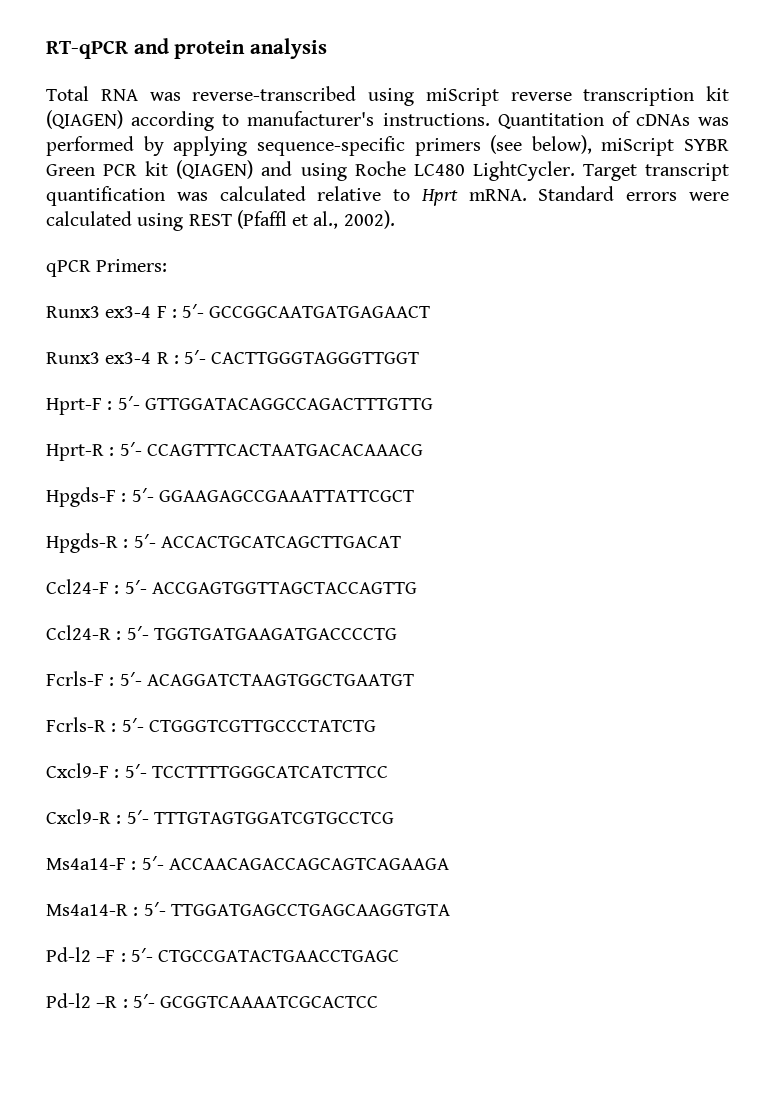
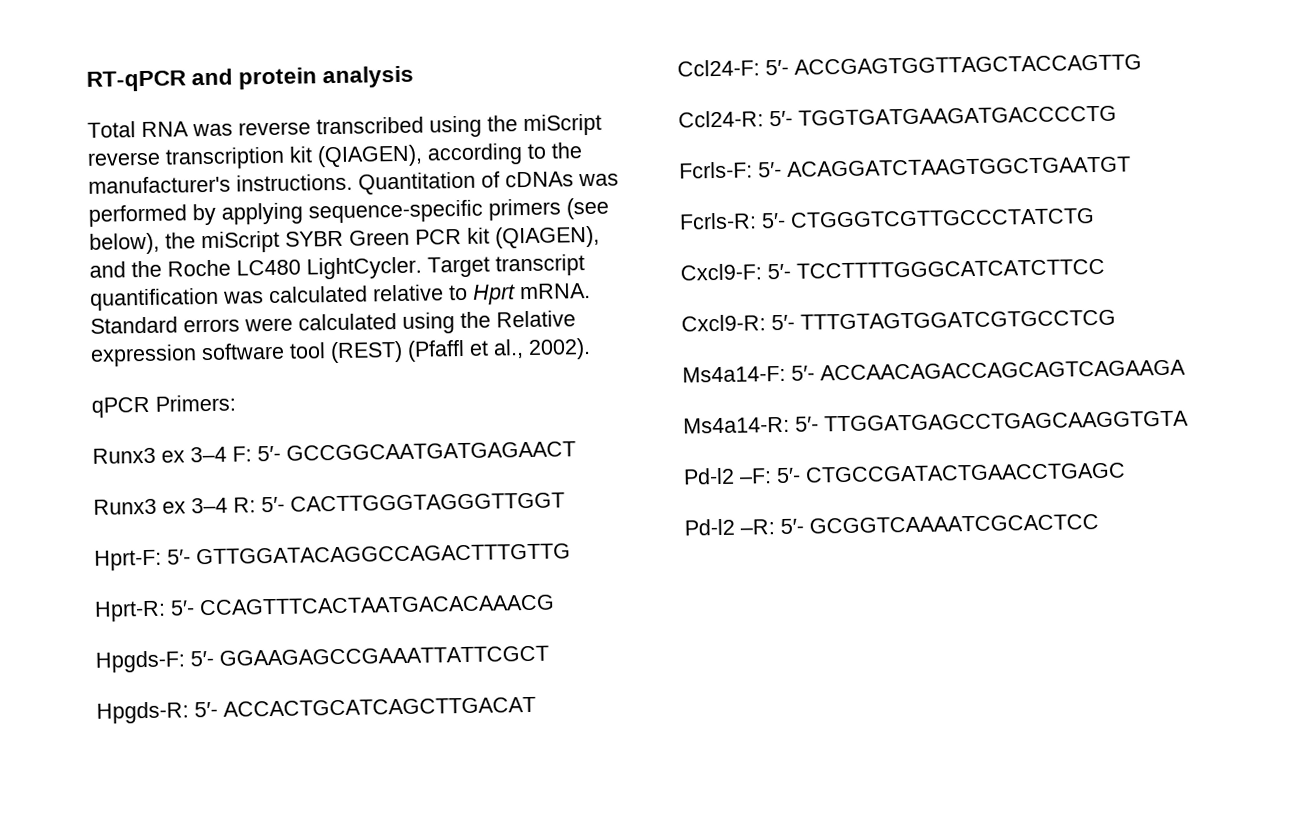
[192,86,414,106] reverse-transcribed using -> [238,115,518,138] reverse transcribed using the
[46,110,123,129] (QIAGEN) -> [317,144,423,168] (QIAGEN),
(240, 120) none -> [551,142,582,159] the
(592, 144) none -> [165,232,196,249] the
[176,160,347,181] (QIAGEN) and using -> [495,225,600,249] [89,260,162,278] (QIAGEN), and the
[188,214,232,226] REST -> [460,310,576,329] [90,340,403,367] the Relative expression software tool (REST)
[105,306,177,318] ex3-4 F : -> [161,446,252,463] ex 3–4 F:
[105,352,179,364] ex3-4 R : -> [162,497,256,514] ex 3–4 R:
[46,398,113,415] Hprt-F : -> [94,549,162,571] Hprt-F:
[46,444,115,461] Hprt-R : -> [94,600,166,622] Hprt-R:
[46,487,127,507] Hpgds-F : -> [95,650,186,673] Hpgds-F:
[46,533,129,553] Hpgds-R : -> [96,701,189,724] Hpgds-R:
[46,579,120,594] Ccl24-F : -> [677,59,760,77] Ccl24-F:
[46,625,122,640] Ccl24-R : -> [678,110,764,128] Ccl24-R:
[46,671,115,686] Fcrls-F : -> [679,161,753,179] Fcrls-F:
[46,717,117,732] Fcrls-R : -> [679,212,757,230] Fcrls-R:
[46,763,120,778] Cxcl9-F : -> [680,263,762,281] Cxcl9-F:
[46,809,122,824] Cxcl9-R : -> [681,314,766,332] Cxcl9-R:
[46,858,137,870] Ms4a14-F : -> [682,365,786,383] Ms4a14-F:
[46,904,139,916] Ms4a14-R : -> [683,416,790,434] Ms4a14-R:
[96,950,126,962] –F : -> [739,468,772,484] –F:
[96,996,128,1008] –R : -> [740,519,775,535] –R:

